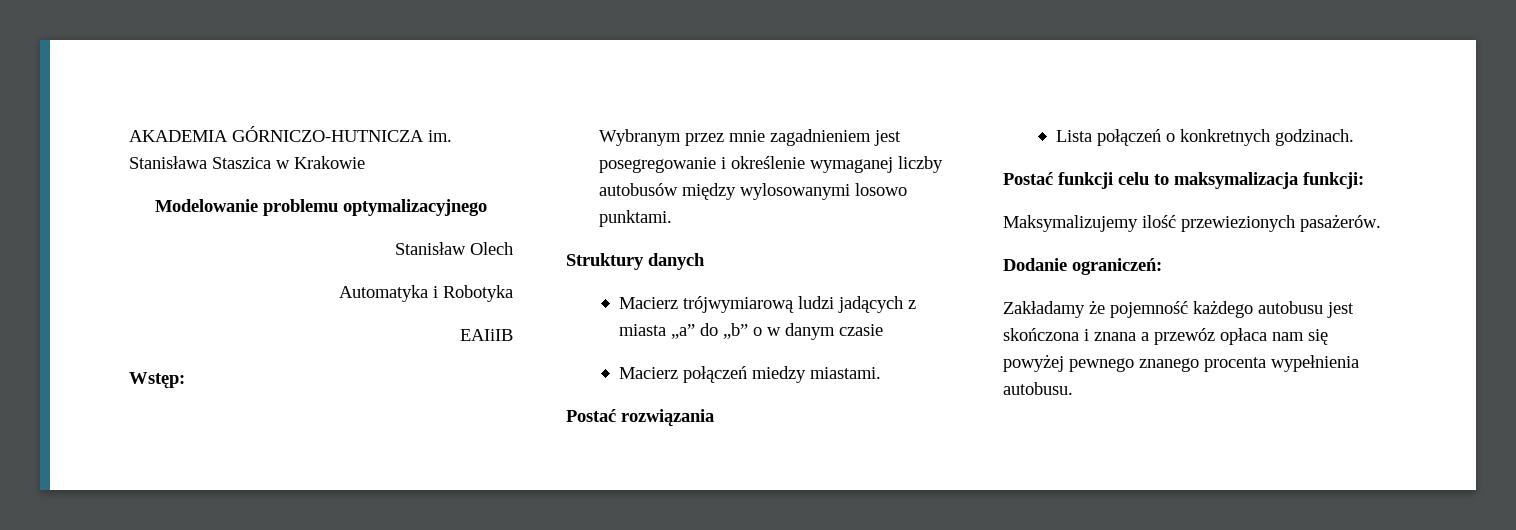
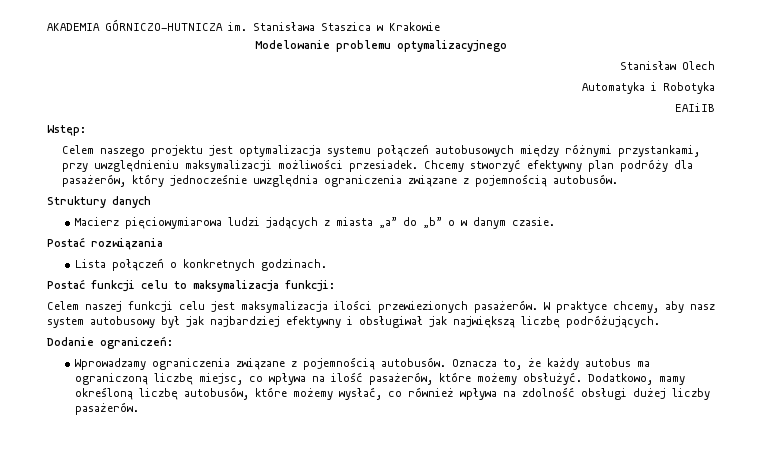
[598,129,901,146] [598,156,943,173] [598,183,907,200] [598,210,672,227] Wybranym przez mnie zagadnieniem jest posegregowanie i określenie wymaganej liczby autobusów między wylosowanymi losowo punktami. -> [62,144,701,157] [62,159,694,172] [62,174,619,187] Celem naszego projektu jest optymalizacja systemu połączeń autobusowych między różnymi przystankami, przy uwzględnieniu maksymalizacji możliwości przesiadek. Chcemy stworzyć efektywny plan podróży dla pasażerów, który jednocześnie uwzględnia ograniczenia związane z pojemnością autobusów.
[682,296,794,313] trójwymiarową -> [125,217,223,229] pięciowymiarowa
[838,324,883,336] [618,366,881,383] czasie // Macierz połączeń miedzy miastami. -> [512,217,556,226] czasie.
[1003,214,1381,232] [1003,258,1162,275] [1003,300,1354,318] [1003,328,1328,345] [1003,354,1359,372] [1003,382,1073,395] Maksymalizujemy ilość przewiezionych pasażerów. // Dodanie ograniczeń: // Zakładamy że pojemność każdego autobusu jest skończona i znana a przewóz opłaca nam się powyżej pewnego znanego procenta wypełnienia autobusu. -> [47,300,715,313] [47,315,660,328] [47,336,173,349] [75,357,651,370] [75,372,686,385] [75,387,711,400] [75,402,140,415] Celem naszej funkcji celu jest maksymalizacja ilości przewiezionych pasażerów. W praktyce chcemy, aby nasz system autobusowy był jak najbardziej efektywny i obsługiwał jak największą liczbę podróżujących. // Dodanie ograniczeń: // Wprowadzamy ograniczenia związane z pojemnością autobusów. Oznacza to, że każdy autobus ma ograniczoną liczbę miejsc, co wpływa na ilość pasażerów, które możemy obsłużyć. Dodatkowo, mamy określoną liczbę autobusów, które możemy wysłać, co również wpływa na zdolność obsługi dużej liczby pasażerów.

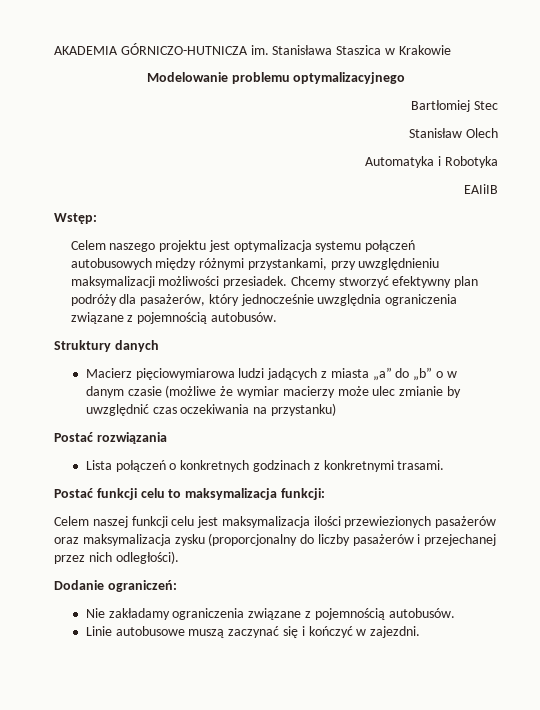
(507, 46) none -> [411,100,498,112] // Bartłomiej Stec
[512,217,556,226] czasie. -> [127,385,461,398] [85,403,337,416] czasie (możliwe że wymiar macierzy może ulec zmianie by uwzględnić czas oczekiwania na przystanku)
[261,259,328,271] godzinach. -> [253,460,445,472] godzinach z konkretnymi trasami.
[474,300,715,313] [47,315,660,328] pasażerów. W praktyce chcemy, aby nasz system autobusowy był jak najbardziej efektywny i obsługiwał jak największą liczbę podróżujących. -> [435,516,497,528] [54,533,497,546] [54,551,179,564] pasażerów oraz maksymalizacja zysku (proporcjonalny do liczby pasażerów i przejechanej przez nich odległości).
[75,357,651,370] [75,372,686,385] [75,387,711,400] [75,402,140,415] Wprowadzamy ograniczenia związane z pojemnością autobusów. Oznacza to, że każdy autobus ma ograniczoną liczbę miejsc, co wpływa na ilość pasażerów, które możemy obsłużyć. Dodatkowo, mamy określoną liczbę autobusów, które możemy wysłać, co również wpływa na zdolność obsługi dużej liczby pasażerów. -> [85,608,455,620] [85,626,421,638] Nie zakładamy ograniczenia związane z pojemnością autobusów. // Linie autobusowe muszą zaczynać się i kończyć w zajezdni.

